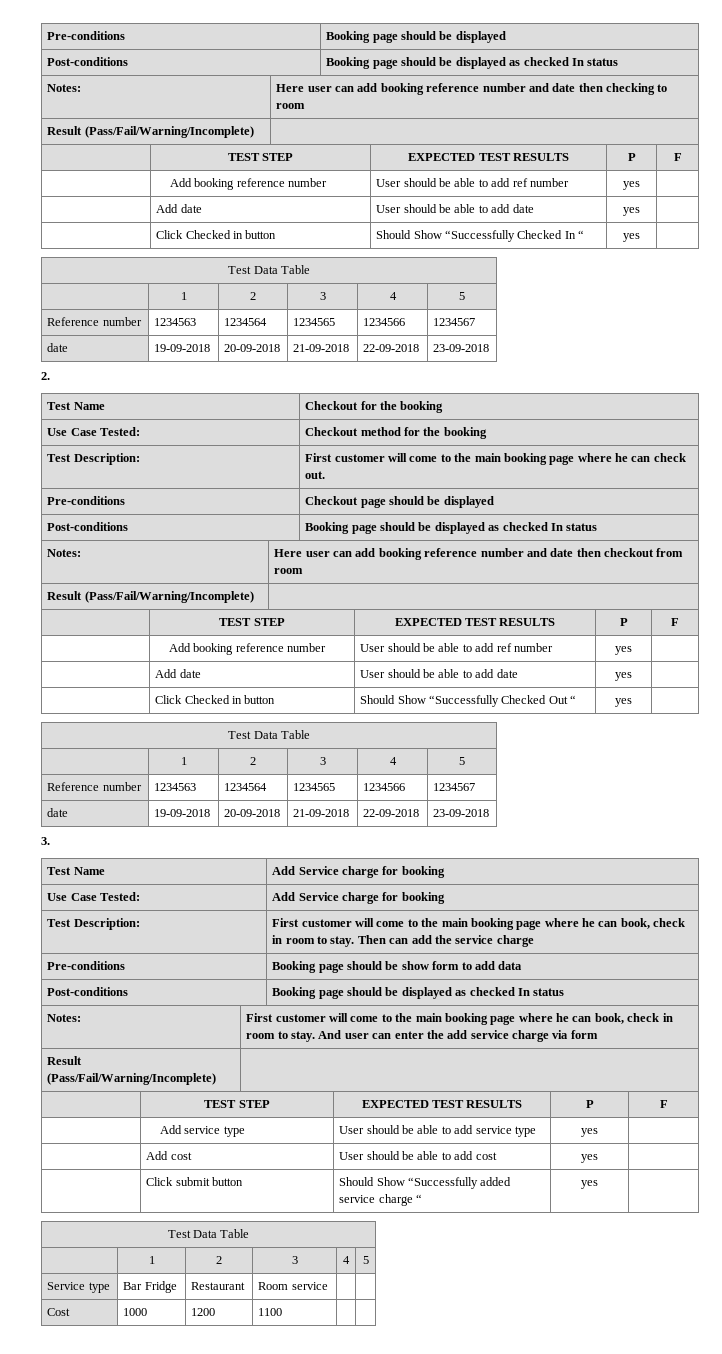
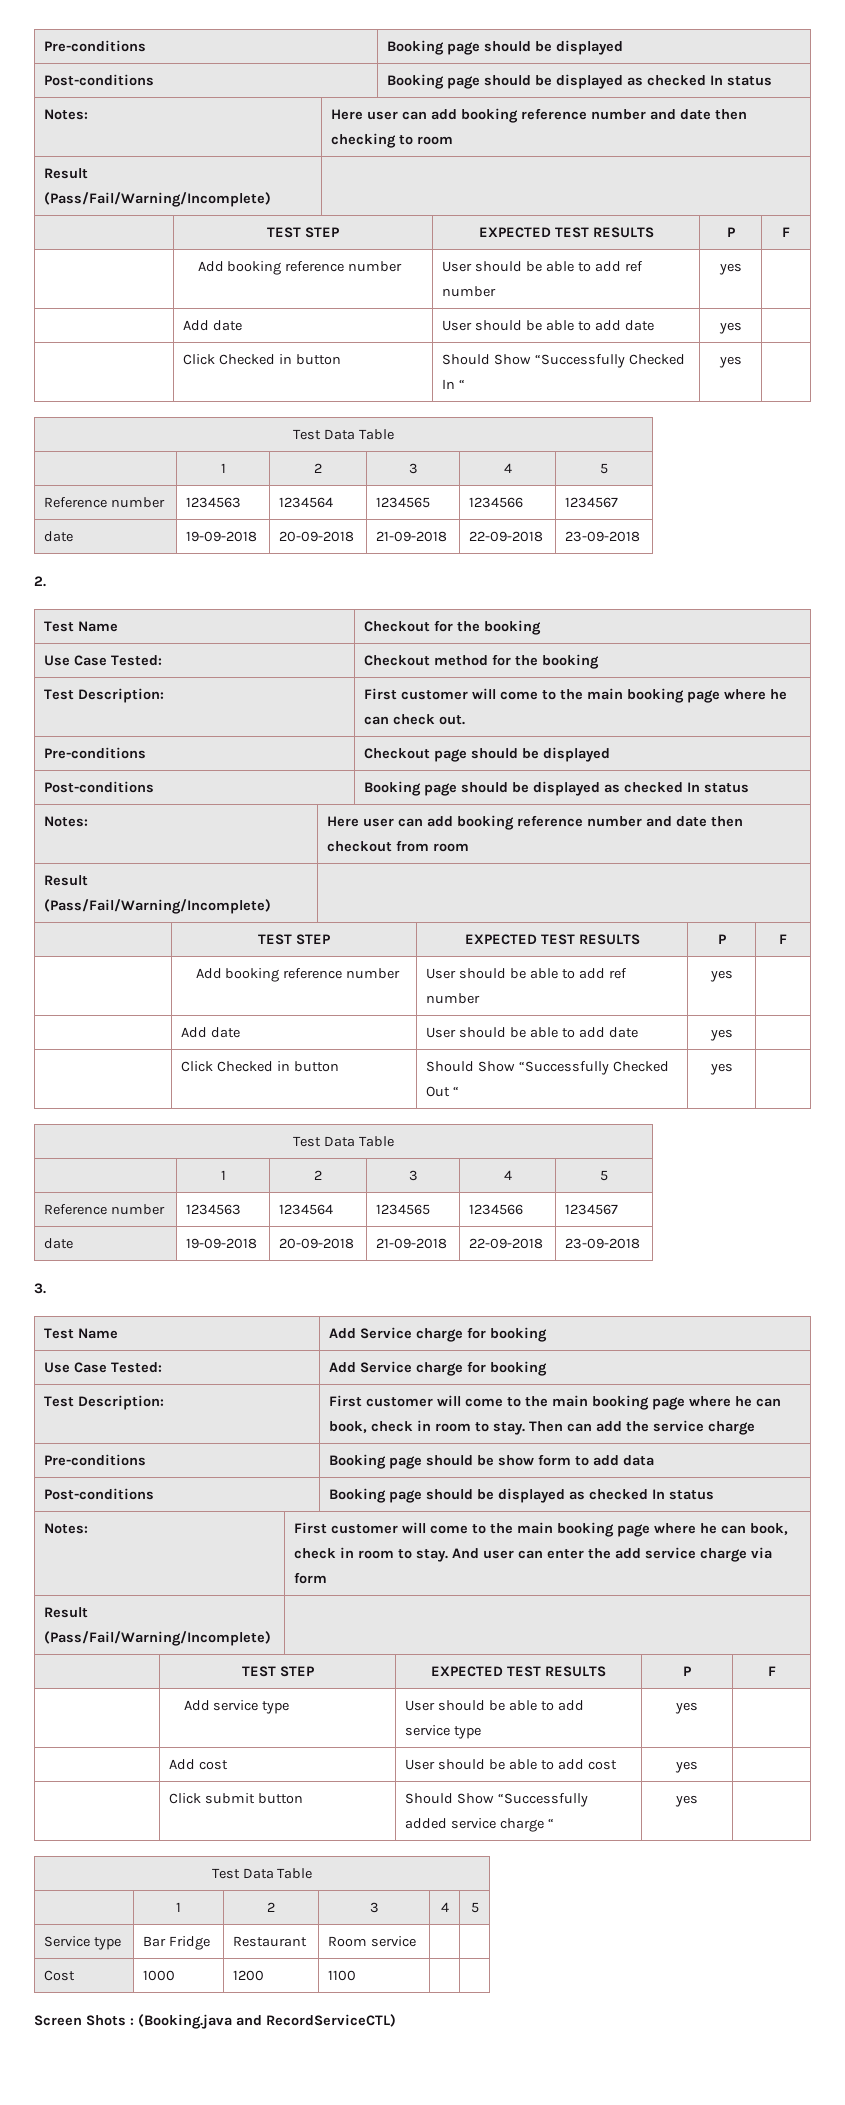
(283, 1312) none -> [34,2014,396,2029] // Screen Shots : (Booking.java and RecordServiceCTL)

